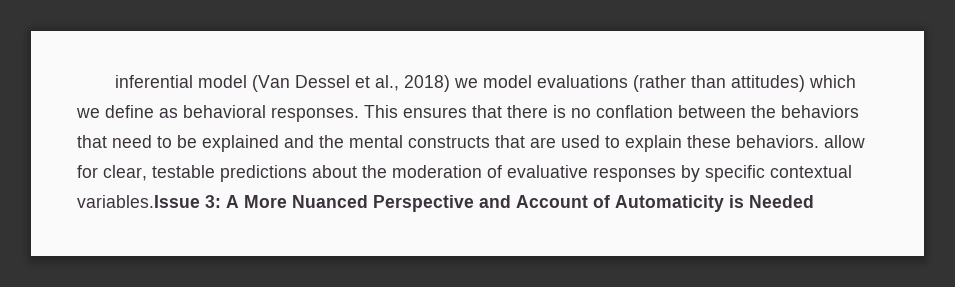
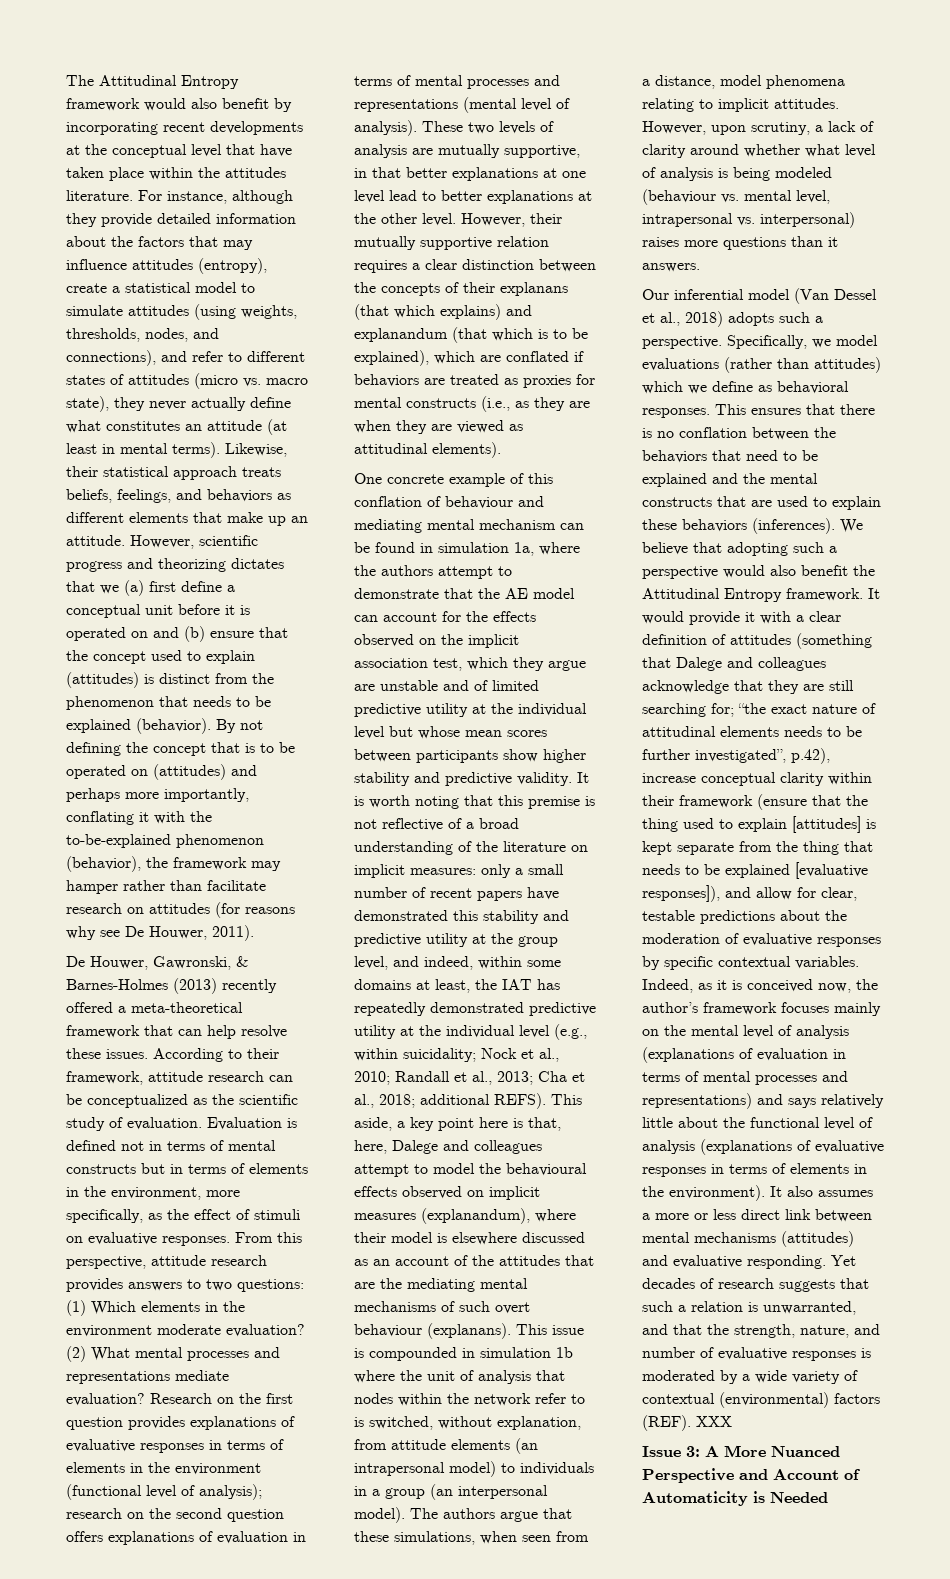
(114, 81) none -> [66,75,239,89] [66,98,292,112] [66,121,303,135] [66,144,292,158] [66,167,286,181] [66,190,293,204] [66,213,296,227] [66,236,253,250] [66,258,267,274] [66,282,255,293] [66,304,297,320] [66,328,219,342] [66,350,305,366] [66,373,308,389] [66,396,291,412] [66,419,287,435] [66,442,287,458] [66,466,281,480] [66,489,291,503] [66,512,308,526] [66,535,258,549] [66,558,284,572] [66,580,235,596] [66,604,250,618] [66,626,288,642] [66,650,255,664] [66,672,274,688] [66,696,271,710] [66,718,263,734] [66,742,295,756] [66,764,257,780] [66,788,249,802] [66,811,212,825] [66,834,264,848] [66,856,281,872] [66,880,266,894] [66,902,295,918] [66,925,254,941] [66,956,248,970] [66,978,277,994] [66,1002,243,1013] [66,1025,287,1039] [66,1048,279,1062] [66,1071,293,1085] [66,1094,298,1108] [66,1117,297,1131] [66,1140,276,1151] [66,1163,308,1174] [66,1186,240,1200] [66,1209,300,1223] [66,1232,302,1246] [66,1255,267,1269] [66,1278,304,1292] [66,1300,245,1316] [66,1324,305,1337] [66,1346,280,1362] [66,1370,229,1384] [66,1393,293,1406] [66,1416,295,1430] [66,1439,284,1453] [66,1462,261,1475] [66,1484,262,1500] [66,1508,284,1522] [66,1531,306,1545] [354,75,560,89] [354,97,570,113] [354,120,554,136] [354,144,580,158] [354,167,586,181] [354,190,592,204] [354,213,562,227] [354,236,549,250] [354,259,596,273] [354,282,568,296] [354,304,532,320] [354,327,588,343] [354,350,584,366] [354,374,595,388] [354,396,590,412] [354,420,523,434] [354,442,501,458] [354,473,553,487] [354,496,544,509] [354,519,584,533] [354,542,580,556] [354,565,512,579] [354,588,575,599] [354,611,536,622] [354,634,519,648] [354,657,586,671] [354,680,539,691] [354,703,587,717] [354,726,547,739] [354,749,586,763] [354,772,589,786] [354,795,595,809] [354,818,519,831] [354,841,588,855] [354,864,564,878] [354,887,559,901] [354,910,569,924] [354,933,558,947] [354,956,561,970] [354,979,560,993] [354,1002,596,1016] [354,1024,587,1040] [354,1048,559,1062] [354,1071,585,1085] [354,1093,582,1109] [354,1117,561,1131] [354,1140,542,1154] [354,1163,587,1177] [354,1186,540,1200] [354,1208,576,1224] [354,1232,585,1245] [354,1255,594,1266] [354,1278,528,1292] [354,1301,530,1314] [354,1323,584,1339] [354,1347,573,1361] [354,1370,565,1384] [354,1393,585,1406] [354,1416,581,1430] [354,1438,538,1454] [354,1461,594,1477] [354,1484,548,1500] [354,1507,572,1523] [354,1531,589,1545] [642,75,845,89] [642,98,839,112] [642,121,874,135] [642,144,876,158] [642,167,832,181] [642,189,830,205] [642,212,855,228] [642,236,838,250] [642,263,700,272] [642,289,669,300] The Attitudinal Entropy framework would also benefit by incorporating recent developments at the conceptual level that have taken place within the attitudes literature. For instance, although they provide detailed information about the factors that may influence attitudes (entropy), create a statistical model to simulate attitudes (using weights, thresholds, nodes, and connections), and refer to different states of attitudes (micro vs. macro state), they never actually define what constitutes an attitude (at least in mental terms). Likewise, their statistical approach treats beliefs, feelings, and behaviors as different elements that make up an attitude. However, scientific progress and theorizing dictates that we (a) first define a conceptual unit before it is operated on and (b) ensure that the concept used to explain (attitudes) is distinct from the phenomenon that needs to be explained (behavior). By not defining the concept that is to be operated on (attitudes) and perhaps more importantly, conflating it with the to-be-explained phenomenon (behavior), the framework may hamper rather than facilitate research on attitudes (for reasons why see De Houwer, 2011). // De Houwer, Gawronski, & Barnes-Holmes (2013) recently offered a meta-theoretical framework that can help resolve these issues. According to their framework, attitude research can be conceptualized as the scientific study of evaluation. Evaluation is defined not in terms of mental constructs but in terms of elements in the environment, more specifically, as the effect of stimuli on evaluative responses. From this perspective, attitude research provides answers to two questions: (1) Which elements in the environment moderate evaluation? (2) What mental processes and representations mediate evaluation? Research on the first question provides explanations of evaluative responses in terms of elements in the environment (functional level of analysis); research on the second question offers explanations of evaluation in terms of mental processes and representations (mental level of analysis). These two levels of analysis are mutually supportive, in that better explanations at one level lead to better explanations at the other level. However, their mutually supportive relation requires a clear distinction between the concepts of their explanans (that which explains) and explanandum (that which is to be explained), which are conflated if behaviors are treated as proxies for mental constructs (i.e., as they are when they are viewed as attitudinal elements). // One concrete example of this conflation of behaviour and mediating mental mechanism can be found in simulation 1a, where the authors attempt to demonstrate that the AE model can account for the effects observed on the implicit association test, which they argue are unstable and of limited predictive utility at the individual level but whose mean scores between participants show higher stability and predictive validity. It is worth noting that this premise is not reflective of a broad understanding of the literature on implicit measures: only a small number of recent papers have demonstrated this stability and predictive utility at the group level, and indeed, within some domains at least, the IAT has repeatedly demonstrated predictive utility at the individual level (e.g., within suicidality; Nock et al., 2010; Randall et al., 2013; Cha et al., 2018; additional REFS). This aside, a key point here is that, here, Dalege and colleagues attempt to model the behavioural effects observed on implicit measures (explanandum), where their model is elsewhere discussed as an account of the attitudes that are the mediating mental mechanisms of such overt behaviour (explanans). This issue is compounded in simulation 1b where the unit of analysis that nodes within the network refer to is switched, without explanation, from attitude elements (an intrapersonal model) to individuals in a group (an interpersonal model). The authors argue that these simulations, when seen from a distance, model phenomena relating to implicit attitudes. However, upon scrutiny, a lack of clarity around whether what level of analysis is being modeled (behaviour vs. mental level, intrapersonal vs. interpersonal) raises more questions than it answers. // Our
(450, 83) none -> [728,312,823,326] [642,335,807,349] adopts such a perspective. Specifically,
[736,135,819,148] behaviors. -> [682,518,863,534] [642,542,837,556] [642,565,875,579] [642,588,880,602] [642,611,841,625] [642,633,872,649] [642,657,826,671] [642,680,854,694] [642,703,876,717] [642,726,862,737] [642,748,830,764] [642,772,872,786] [642,794,868,810] [642,816,876,833] [642,841,873,855] [642,862,868,879] [642,885,751,902] behaviors (inferences). We believe that adopting such a perspective would also benefit the Attitudinal Entropy framework. It would provide it with a clear definition of attitudes (something that Dalege and colleagues acknowledge that they are still searching for; “the exact nature of attitudinal elements needs to be further investigated”, p.42), increase conceptual clarity within their framework (ensure that the thing used to explain [attitudes] is kept separate from the thing that needs to be explained [evaluative responses]), and
[77,195,200,208] variables.Issue -> [795,956,859,969] [642,979,878,993] [642,1002,881,1016] [642,1025,849,1039] [642,1047,846,1063] [642,1071,848,1085] [642,1093,884,1109] [642,1117,873,1130] [642,1139,884,1155] [642,1163,867,1177] [642,1185,873,1201] [642,1209,872,1222] [642,1231,854,1247] [642,1255,856,1269] [642,1278,869,1292] [642,1301,856,1315] [642,1324,880,1338] [642,1347,871,1361] [642,1370,858,1384] [642,1392,880,1408] [642,1415,732,1431] [642,1446,681,1457] variables. Indeed, as it is conceived now, the author’s framework focuses mainly on the mental level of analysis (explanations of evaluation in terms of mental processes and representations) and says relatively little about the functional level of analysis (explanations of evaluative responses in terms of elements in the environment). It also assumes a more or less direct link between mental mechanisms (attitudes) and evaluative responding. Yet decades of research suggests that such a relation is unwarranted, and that the strength, nature, and number of evaluative responses is moderated by a wide variety of contextual (environmental) factors (REF). XXX // Issue

